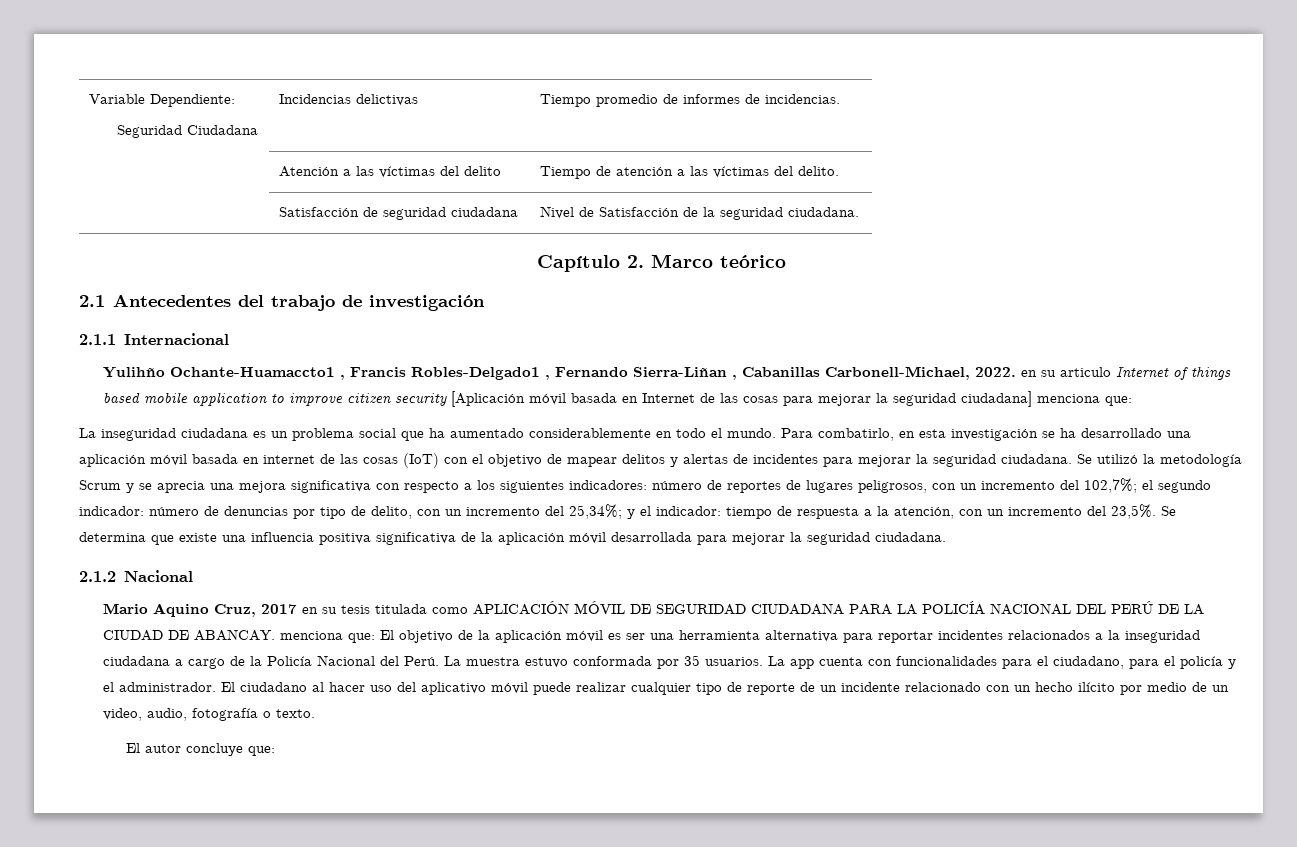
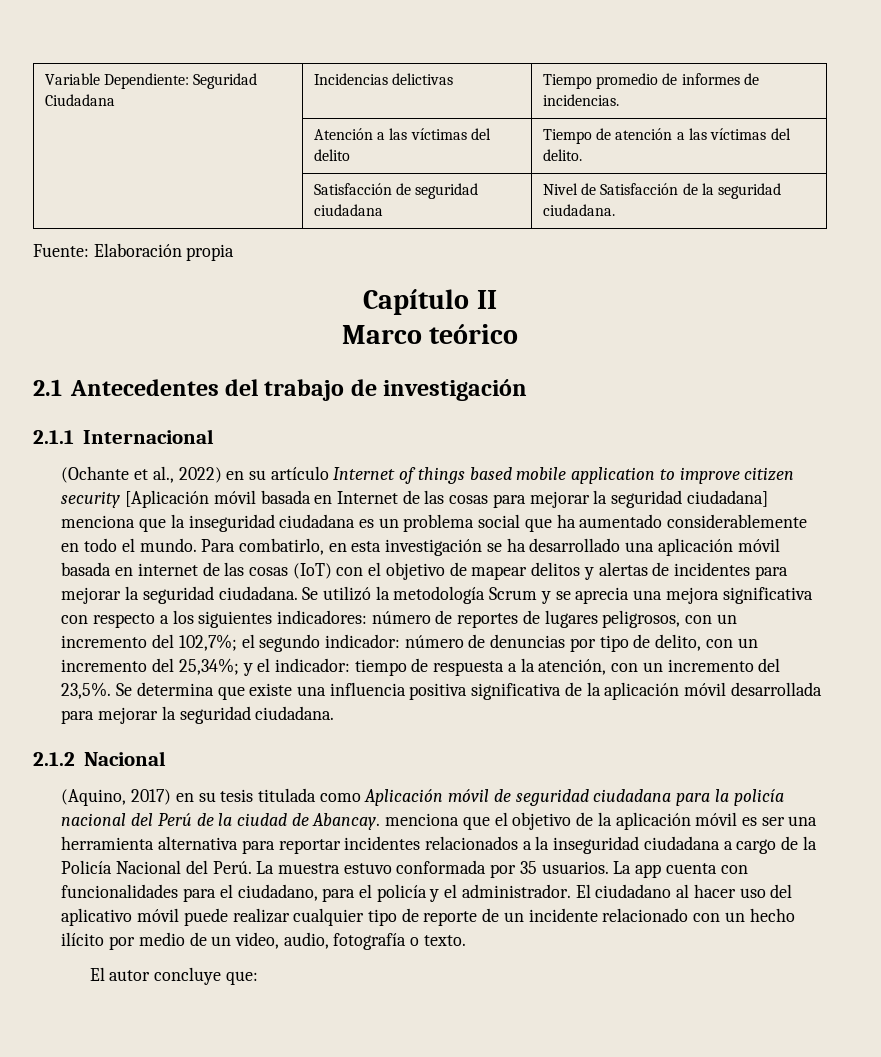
(235, 100) // -> (190, 81) none
(859, 212) none -> [33,243,235,261] // Fuente: Elaboración propia
[626,255,644,268] 2. -> [476,290,497,309] II //
[102,366,1111,380] Yulihño Ochante-Huamaccto1 , Francis Robles-Delgado1 , Fernando Sierra-Liñan , Cabanillas Carbonell-Michael, 2022. en su articulo -> [61,466,329,483] (Ochante et al., 2022) en su artículo
[1104,396,1132,406] [79,428,96,438] que: // La -> [139,514,185,532] que la
[102,603,297,617] Mario Aquino Cruz, 2017 -> [61,789,172,806] (Aquino, 2017)
[472,601,1204,615] [102,629,394,643] APLICACIÓN MÓVIL DE SEGURIDAD CIUDADANA PARA LA POLICÍA NACIONAL DEL PERÚ DE LA CIUDAD DE ABANCAY. menciona que: El -> [364,789,784,806] [61,812,508,830] Aplicación móvil de seguridad ciudadana para la policía nacional del Perú de la ciudad de Abancay. menciona que el

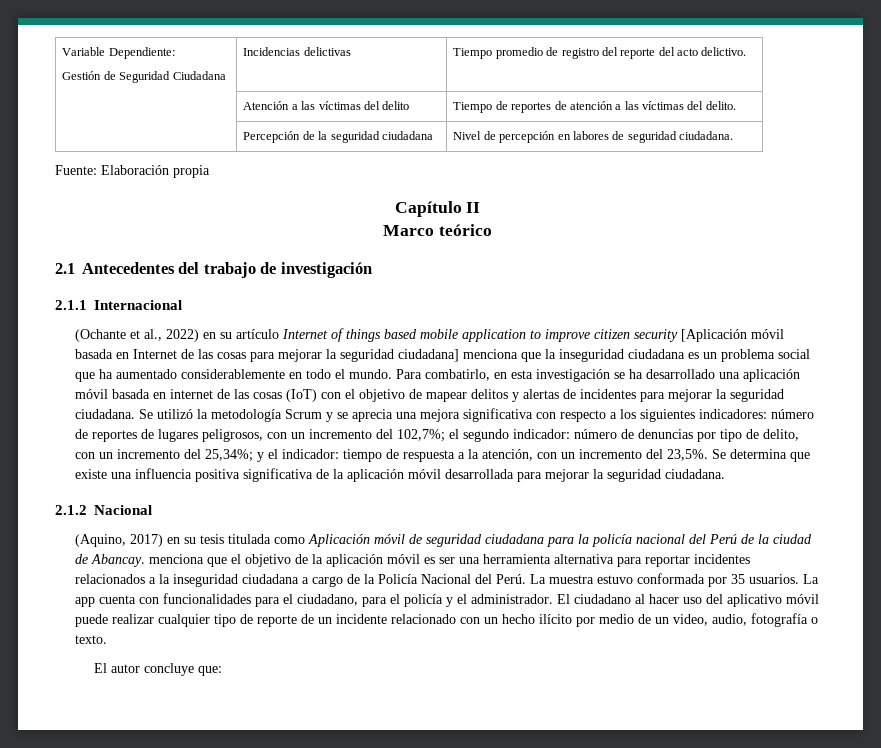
(190, 81) none -> [62,71,116,80] // Gestión de
[681,73,760,85] [542,94,619,106] informes de incidencias. -> [561,47,747,59] registro del reporte del acto delictivo.
(612, 134) none -> [511,101,567,113] reportes de
[313,183,412,195] Satisfacción de -> [243,131,328,143] Percepción de la
[600,183,715,195] Satisfacción de la -> [499,131,625,143] percepción en labores de

